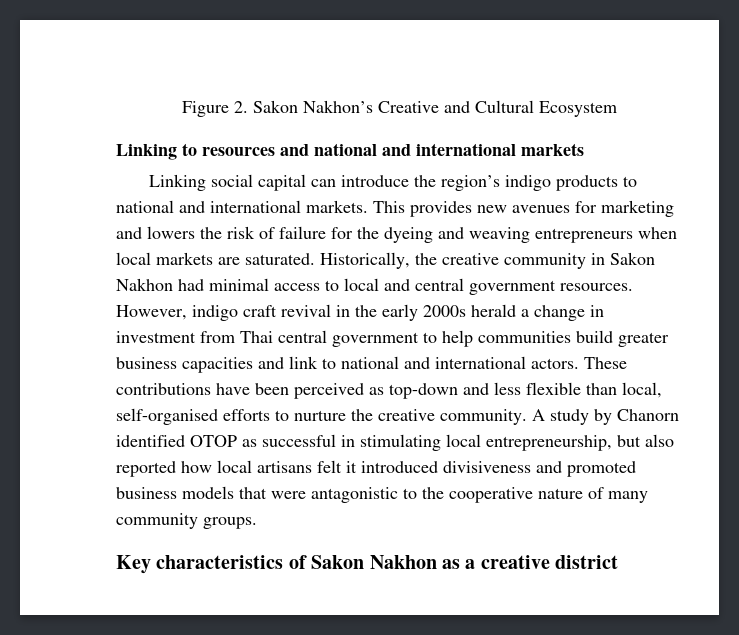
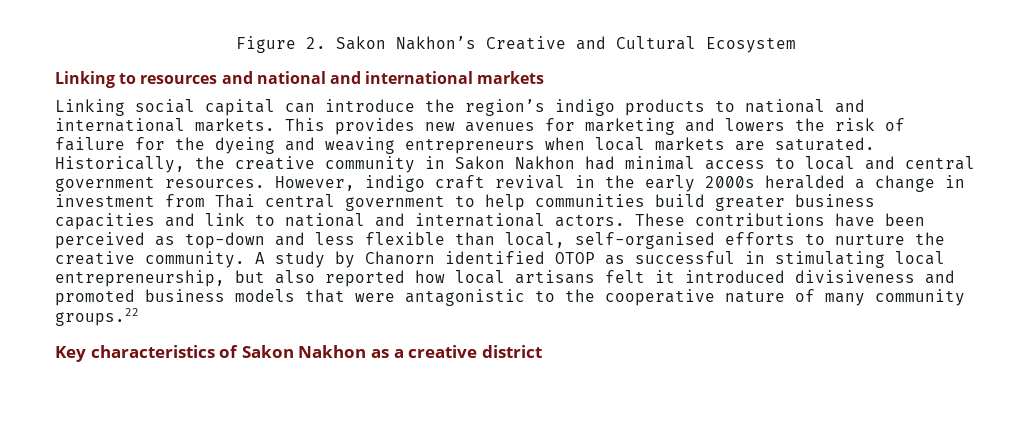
[471,304,516,317] herald -> [765,175,845,189] heralded
[203,517,257,529] groups. -> [55,308,139,326] groups.22

